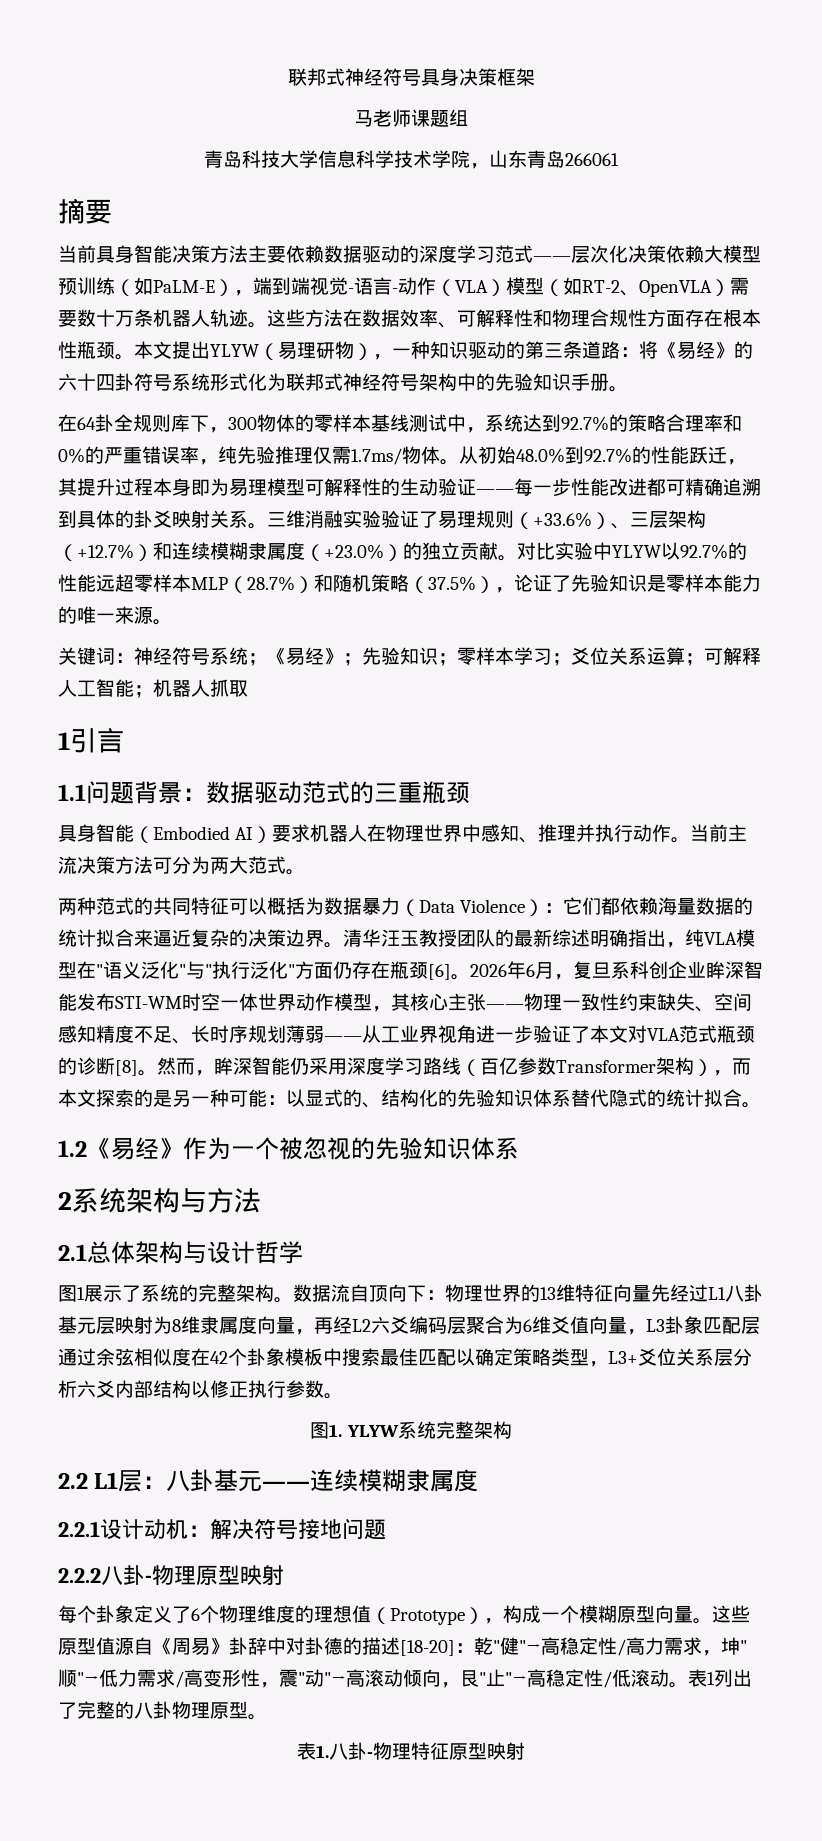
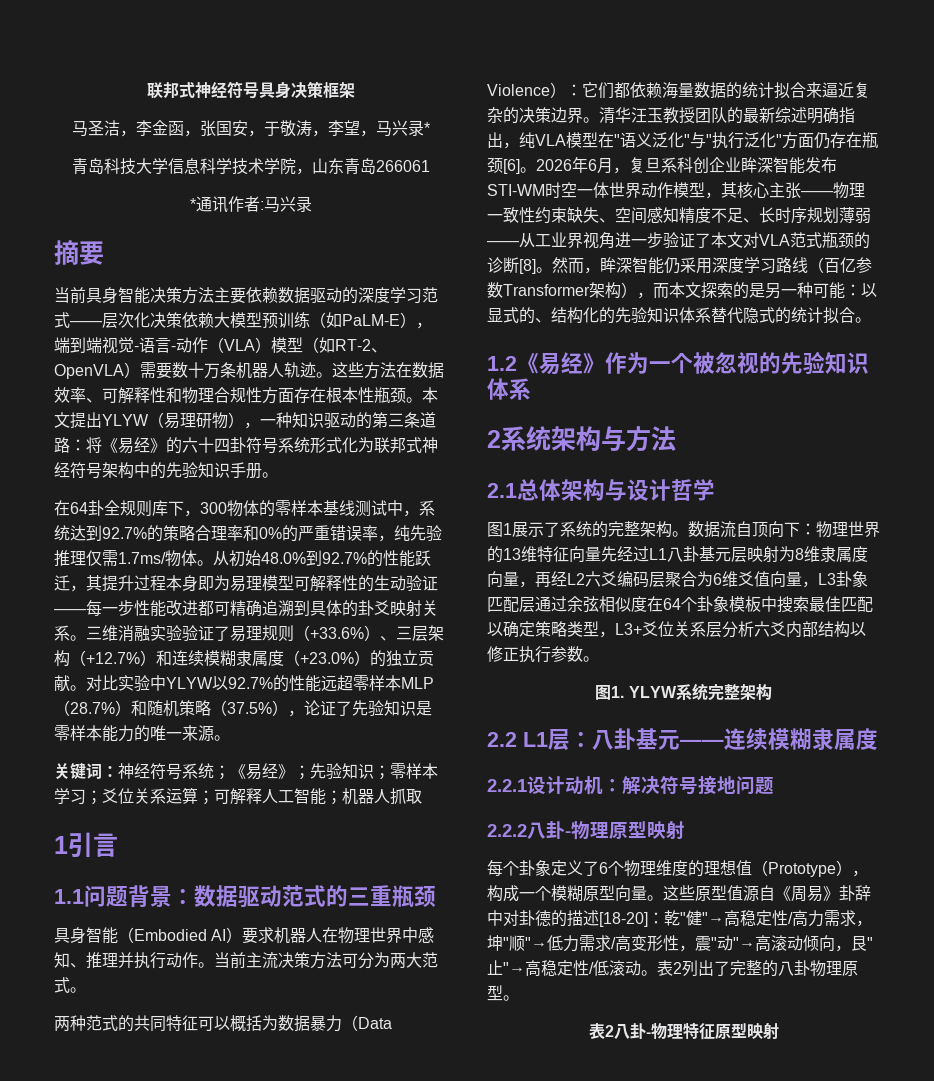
[373,109,468,127] 老师课题组 -> [87,120,430,137] 圣洁，李金函，张国安，于敬涛，李望，马兴录*
(619, 159) none -> [189,196,312,213] // *通讯作者:马兴录
[210,1351,228,1364] 42 -> [663,598,681,610] 64
[707,1672,715,1685] 1 -> [673,962,682,974] 2
[316,1745,329,1758] 1. -> [604,1025,614,1037] 2

